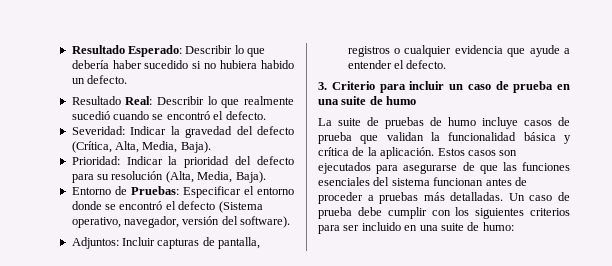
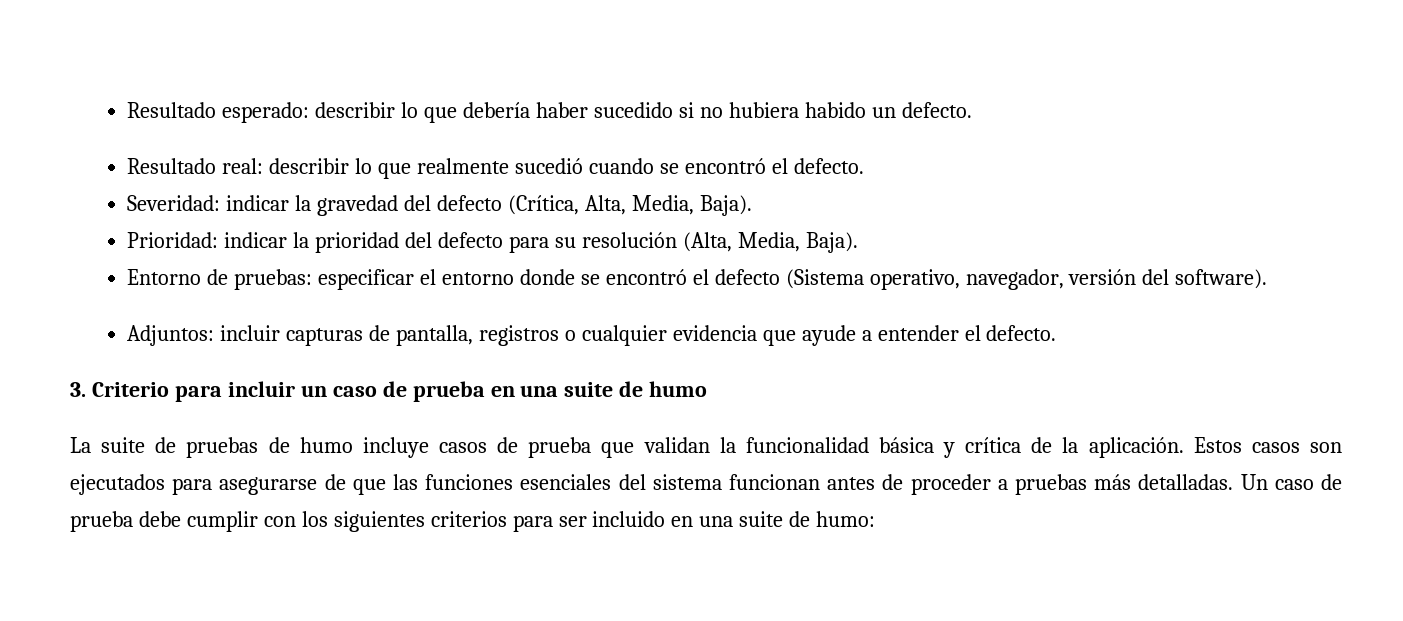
[71,45,233,57] Resultado Esperado: Describir -> [127,102,396,123] Resultado esperado: describir
[125,96,204,105] Real: Describir -> [222,158,350,174] real: describir
[130,126,167,135] Indicar -> [226,195,290,211] indicar
[126,156,163,165] Indicar -> [224,232,288,248] indicar
[130,186,241,198] Pruebas: Especificar -> [234,269,415,290] pruebas: especificar
[121,237,155,246] Incluir -> [220,325,281,341] incluir

